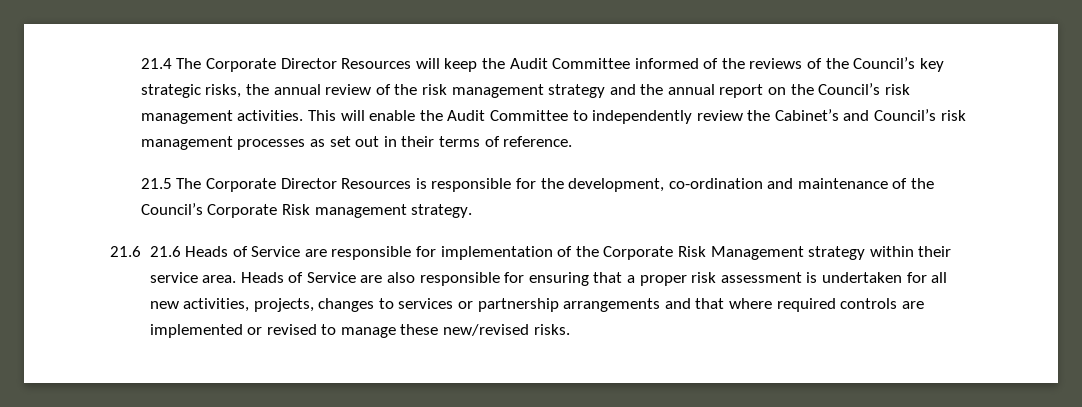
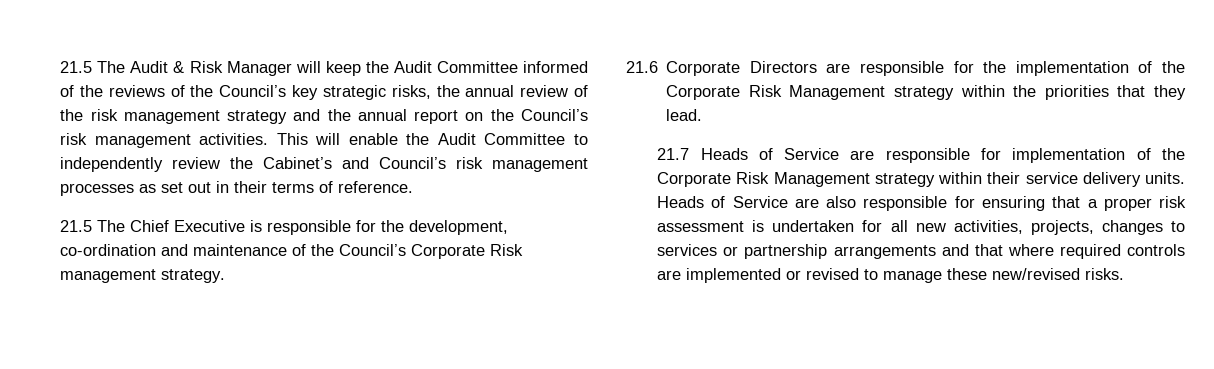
[140,58,412,72] 21.4 The Corporate Director Resources -> [60,61,292,76] 21.5 The Audit & Risk Manager
[205,178,412,192] Corporate Director Resources -> [130,220,246,232] Chief Executive
[149,246,181,257] 21.6 -> [666,61,1185,76] [666,85,1186,100] [666,109,703,121] [657,148,690,160] Corporate Directors are responsible for the implementation of the Corporate Risk Management strategy within the priorities that they lead. // 21.7
[202,275,237,283] area. -> [1082,172,1185,187] delivery units.

